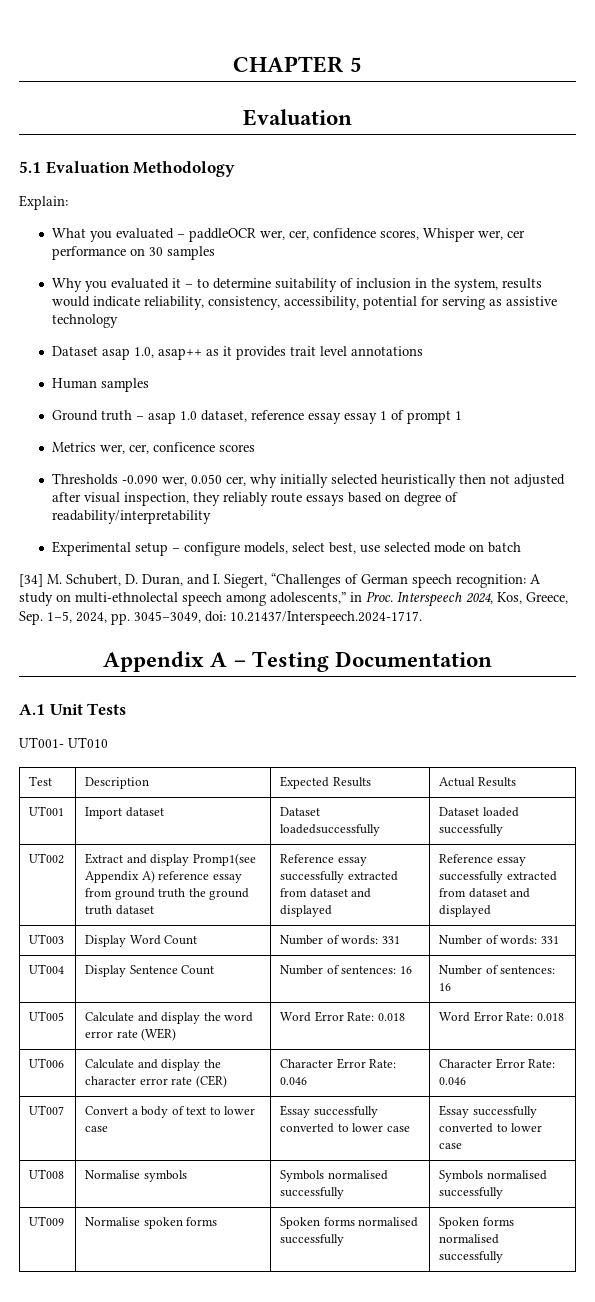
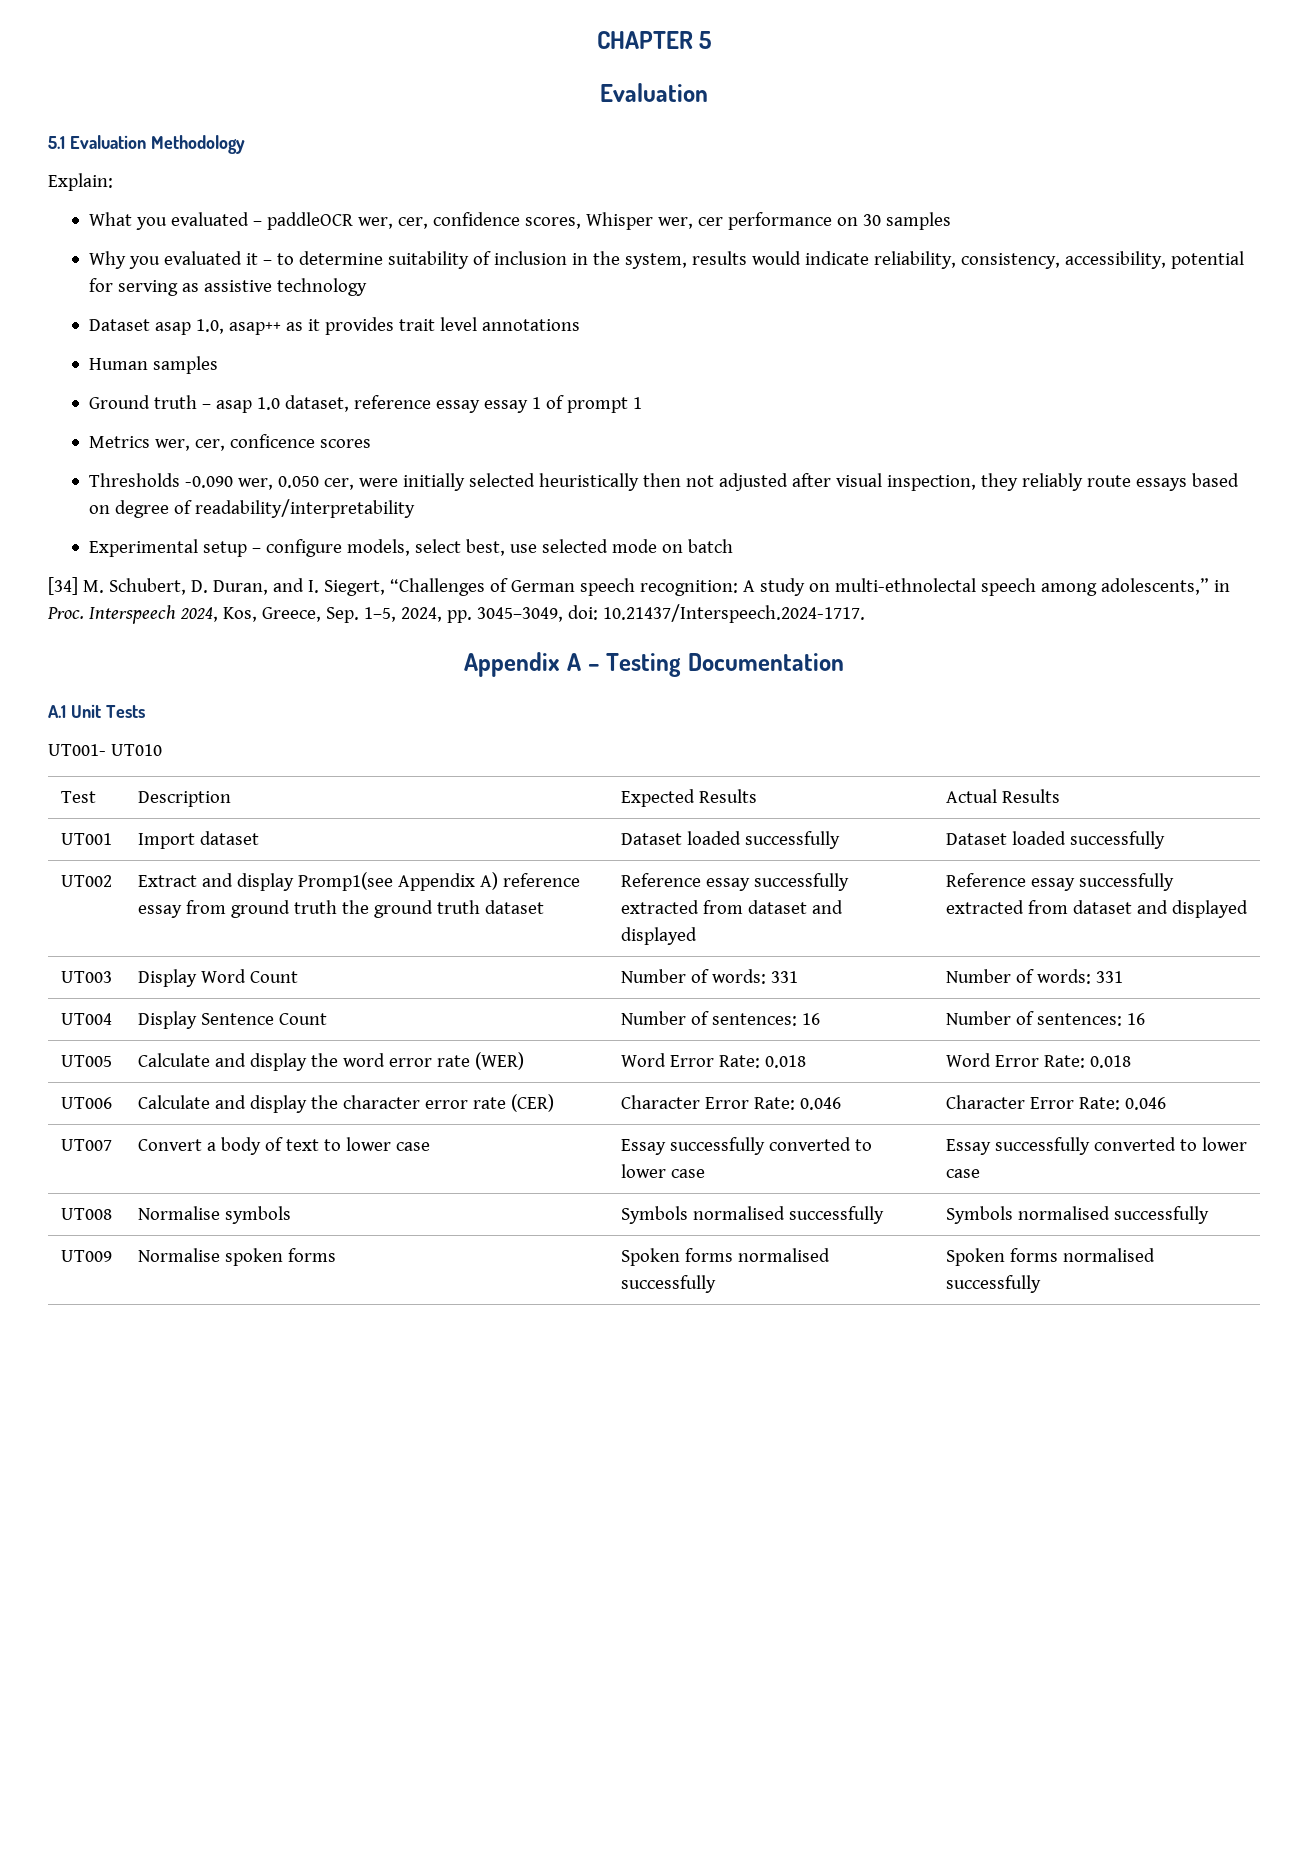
[250,474,278,488] why -> [359,478,399,487] were
[280,824,381,836] loadedsuccessfully -> [686,831,840,849] loaded successfully

